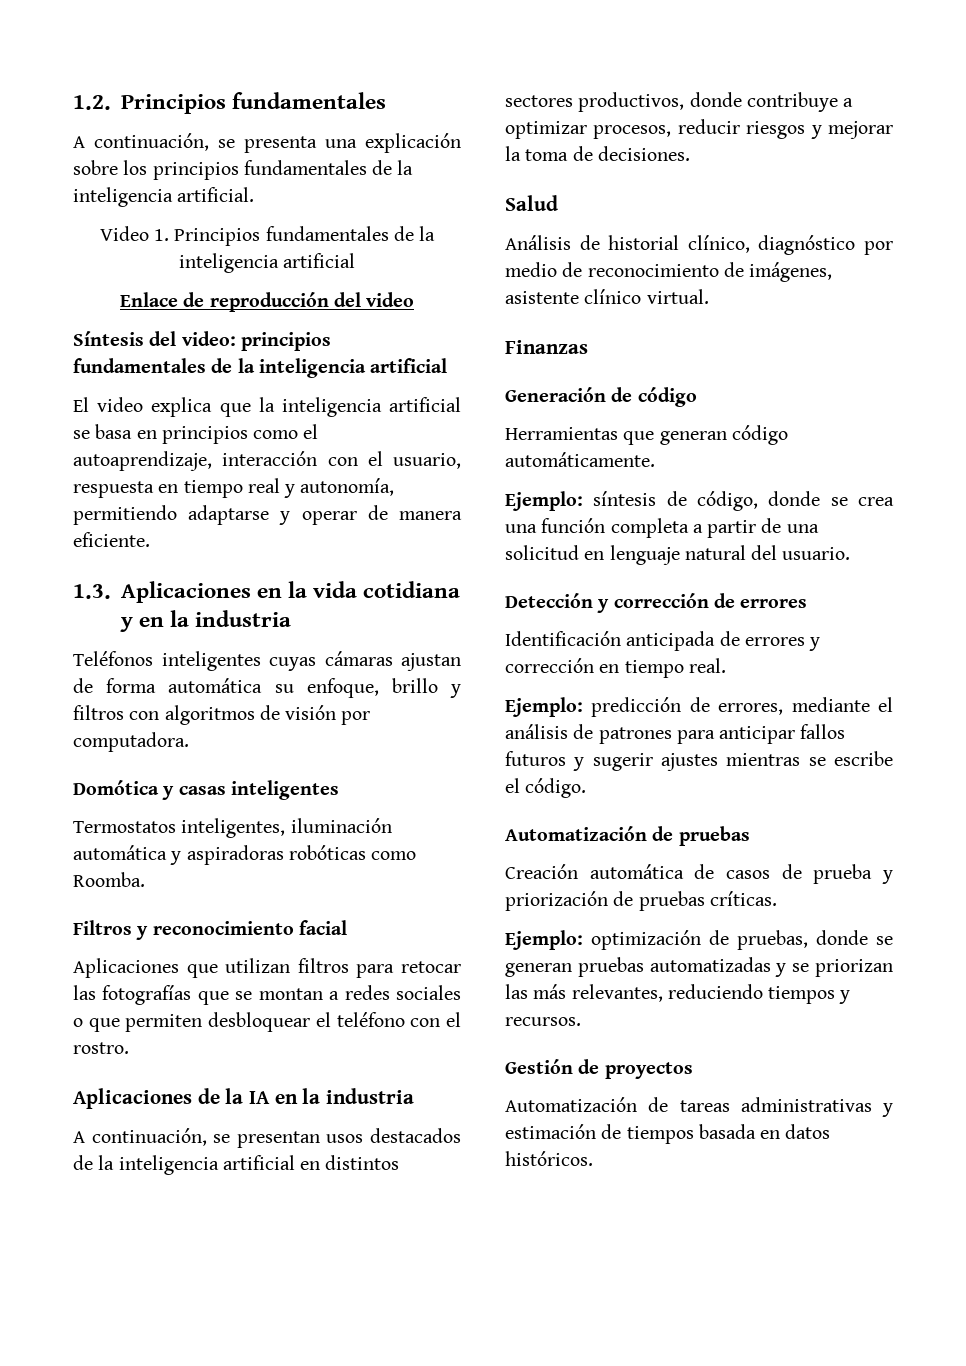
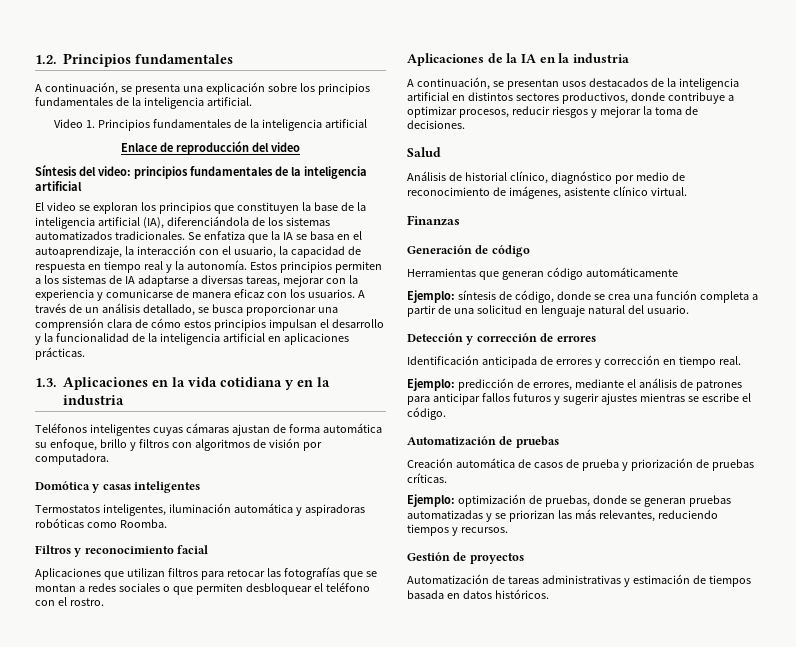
[151,397,461,417] explica que la inteligencia artificial -> [78,202,366,214] [35,216,330,229] [35,231,293,243] se exploran los principios que constituyen la base de la inteligencia artificial (IA), diferenciándola de los sistemas automatizados tradicionales. Se enfatiza que la IA
[161,426,299,444] principios como -> (350, 237) none
(212, 461) none -> [124,246,134,255] la
(461, 461) none -> [278,246,361,258] la capacidad de
[300,478,395,496] [73,505,462,525] [73,532,150,547] autonomía, permitiendo adaptarse y operar de manera eficiente. -> [174,260,382,273] [35,275,358,287] [35,289,365,301] [35,303,338,316] [35,318,384,331] [35,333,349,345] [35,347,85,360] la autonomía. Estos principios permiten a los sistemas de IA adaptarse a diversas tareas, mejorar con la experiencia y comunicarse de manera eficaz con los usuarios. A través de un análisis detallado, se busca proporcionar una comprensión clara de cómo estos principios impulsan el desarrollo y la funcionalidad de la inteligencia artificial en aplicaciones prácticas.
[505,452,655,467] automáticamente. -> [585,267,678,277] automáticamente

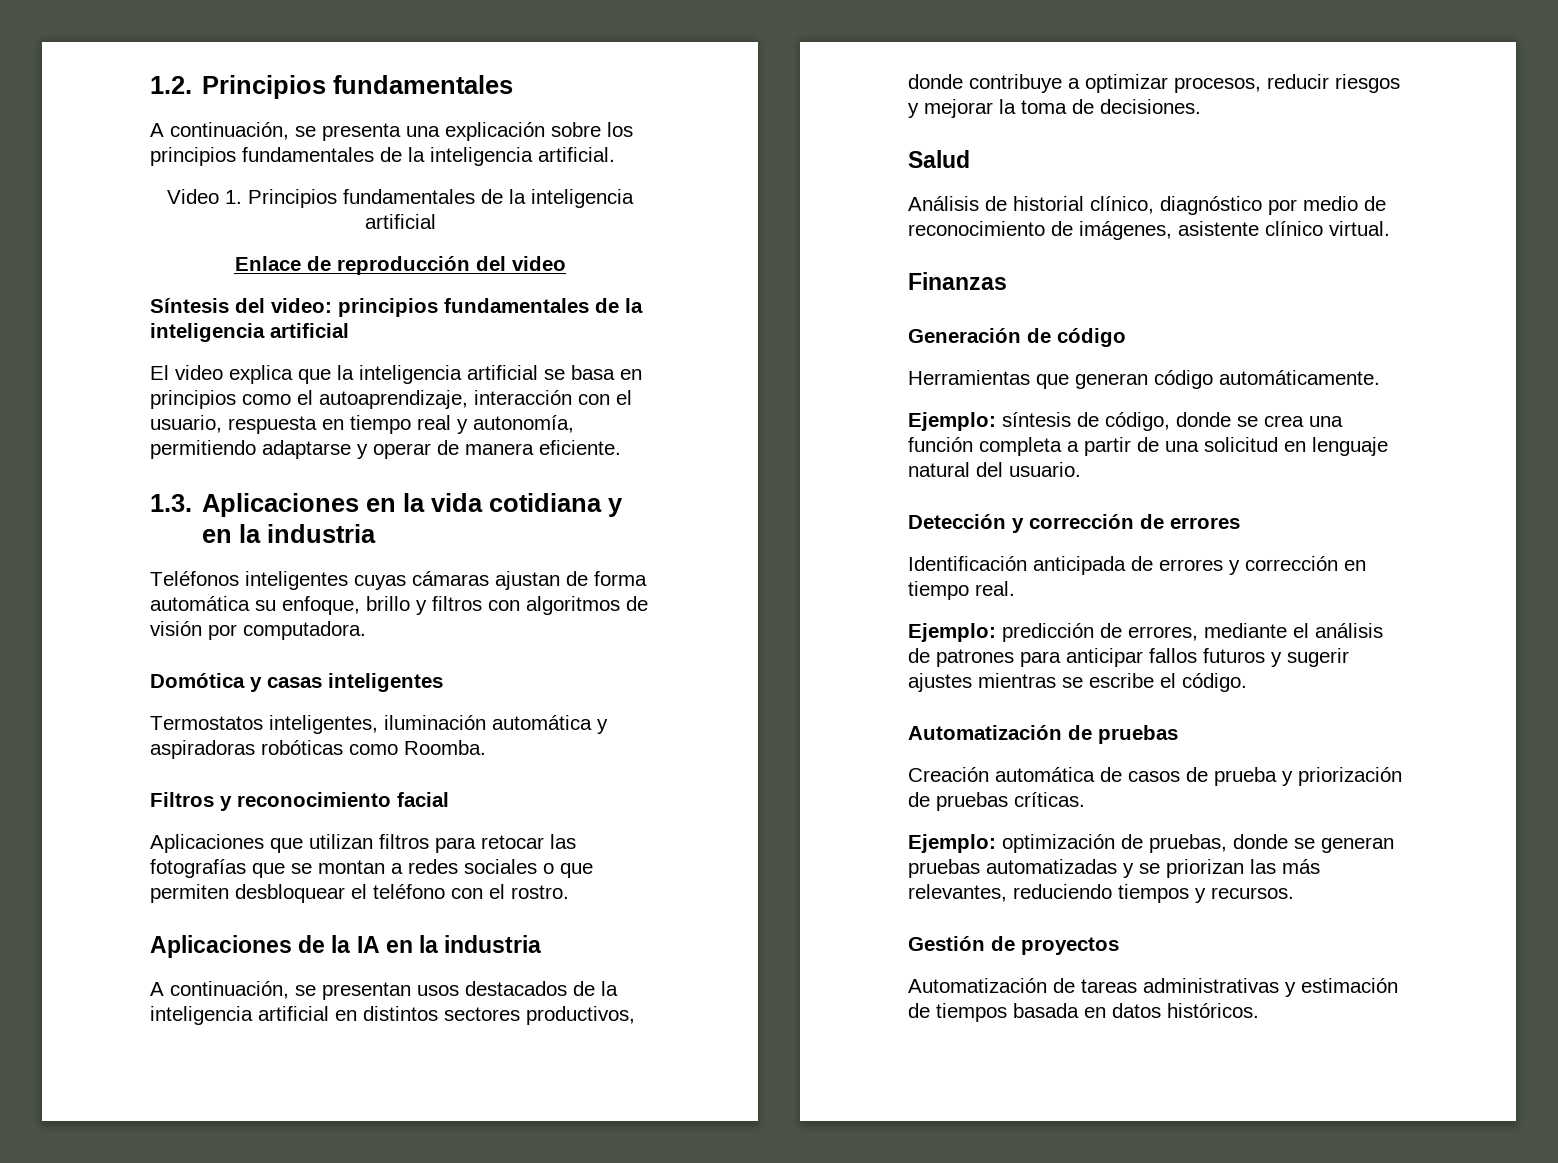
[78,202,366,214] [35,216,330,229] [35,231,293,243] se exploran los principios que constituyen la base de la inteligencia artificial (IA), diferenciándola de los sistemas automatizados tradicionales. Se enfatiza que la IA -> [229,365,538,384] explica que la inteligencia artificial
(350, 237) none -> [150,390,291,409] principios como
[124,246,134,255] la -> (468, 399) none
[278,246,361,258] la capacidad de -> (222, 424) none
[174,260,382,273] [35,275,358,287] [35,289,365,301] [35,303,338,316] [35,318,384,331] [35,333,349,345] [35,347,85,360] la autonomía. Estos principios permiten a los sistemas de IA adaptarse a diversas tareas, mejorar con la experiencia y comunicarse de manera eficaz con los usuarios. A través de un análisis detallado, se busca proporcionar una comprensión clara de cómo estos principios impulsan el desarrollo y la funcionalidad de la inteligencia artificial en aplicaciones prácticas. -> [473,415,574,433] [150,440,621,459] autonomía, permitiendo adaptarse y operar de manera eficiente.
[585,267,678,277] automáticamente -> [1219,370,1380,385] automáticamente.

